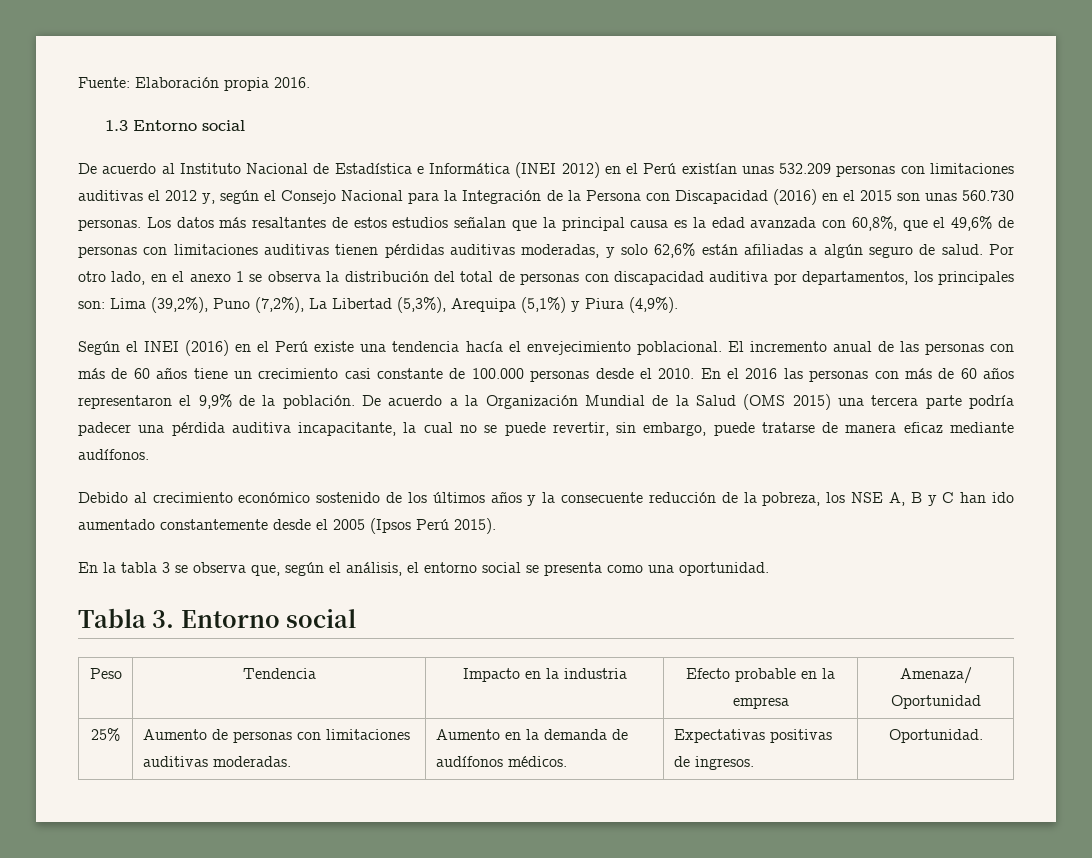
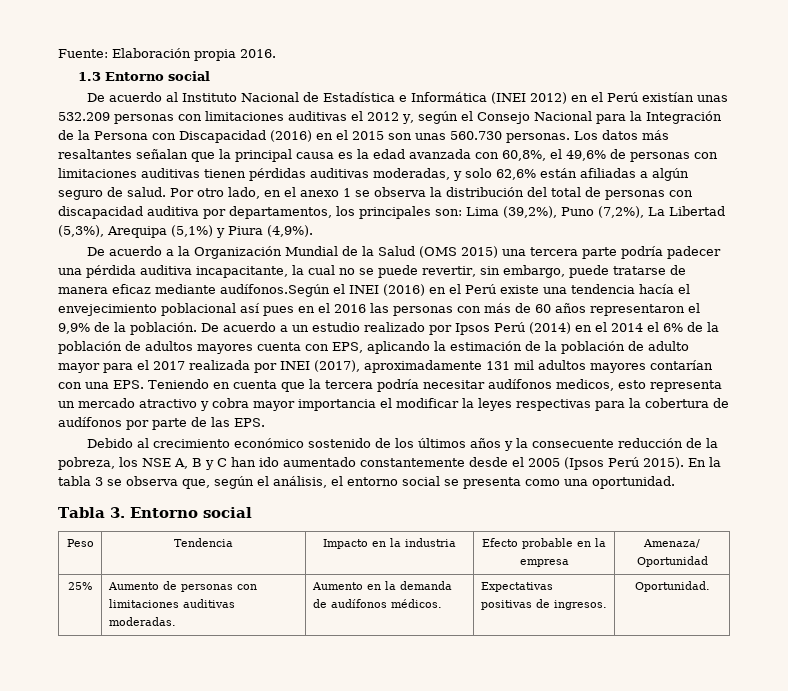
[331,217,449,228] de estos estudios -> (132, 154) none
[902,220,928,231] que -> (546, 155) none
[78,340,1014,356] [78,367,1014,382] [78,394,355,409] Según el INEI (2016) en el Perú existe una tendencia hacía el envejecimiento poblacional. El incremento anual de las personas con más de 60 años tiene un crecimiento casi constante de 100.000 personas desde el 2010. En el 2016 las personas con más de 60 años representaron el 9,9% de la población. -> (313, 231) none
[78,449,149,460] audífonos. -> [220,284,690,297] [58,303,700,316] [58,322,719,335] [58,341,689,354] [58,360,713,373] [58,379,722,392] [58,398,729,411] [58,417,265,430] audífonos.Según el INEI (2016) en el Perú existe una tendencia hacía el envejecimiento poblacional así pues en el 2016 las personas con más de 60 años representaron el 9,9% de la población. De acuerdo a un estudio realizado por Ipsos Perú (2014) en el 2014 el 6% de la población de adultos mayores cuenta con EPS, aplicando la estimación de la población de adulto mayor para el 2017 realizada por INEI (2017), aproximadamente 131 mil adultos mayores contarían con una EPS. Teniendo en cuenta que la tercera podría necesitar audífonos medicos, esto representa un mercado atractivo y cobra mayor importancia el modificar la leyes respectivas para la cobertura de audífonos por parte de las EPS.
(496, 526) // -> (684, 463) none

